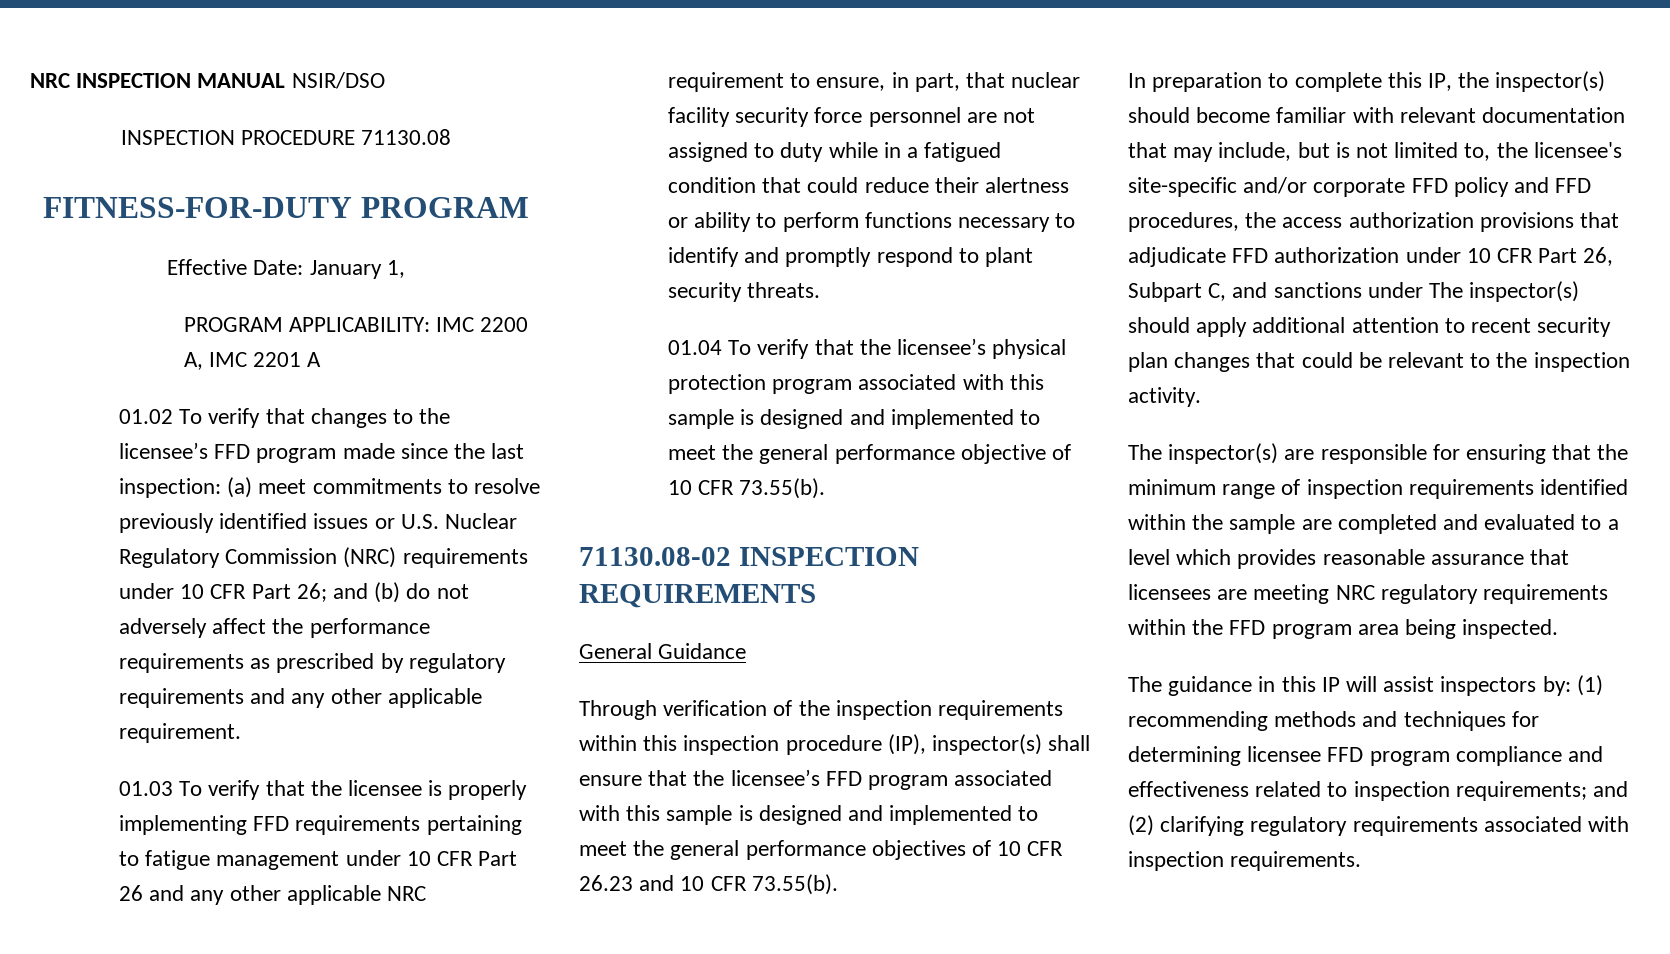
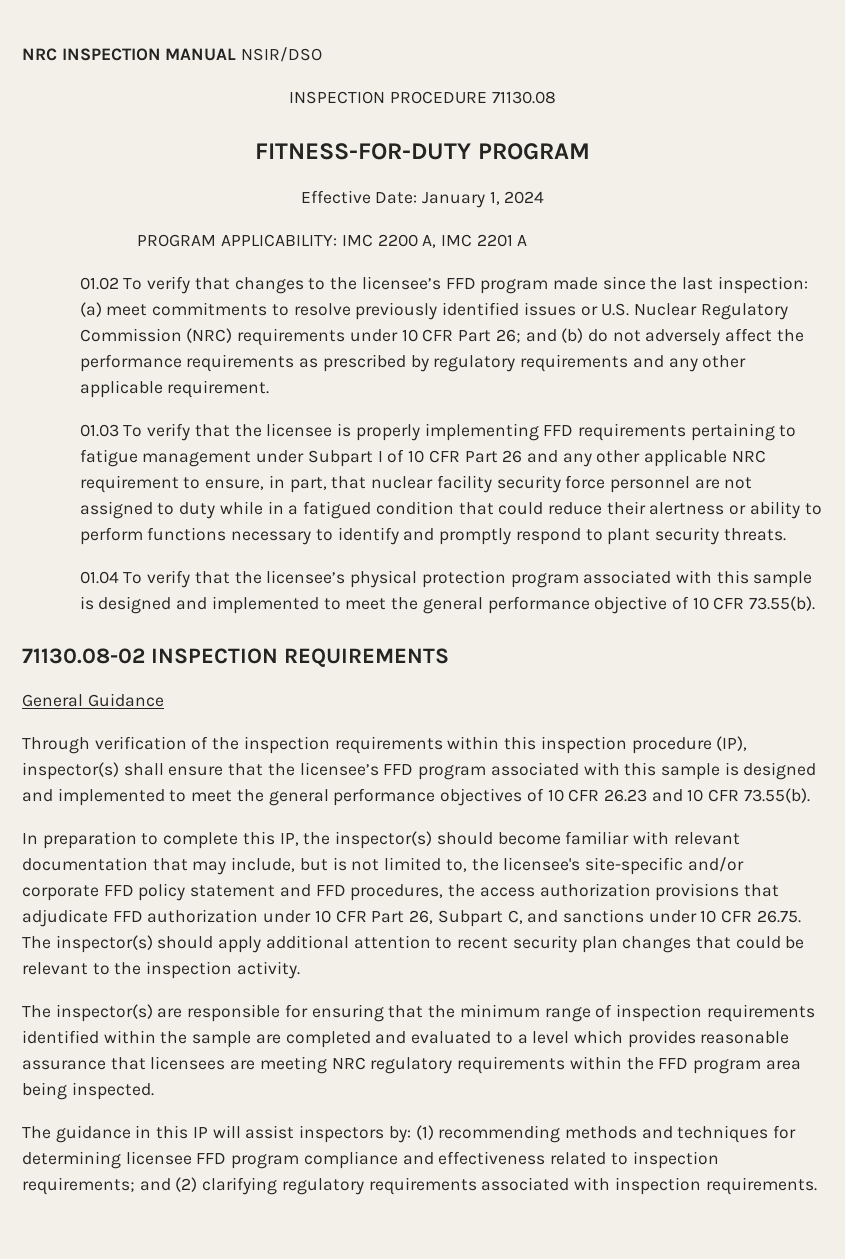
(405, 269) none -> [504,191,545,204] 2024
(401, 858) none -> [307,449,405,467] Subpart I of
(1509, 187) none -> [190,885,276,897] statement
(1423, 290) none -> [700,910,801,923] 10 CFR 26.75.

